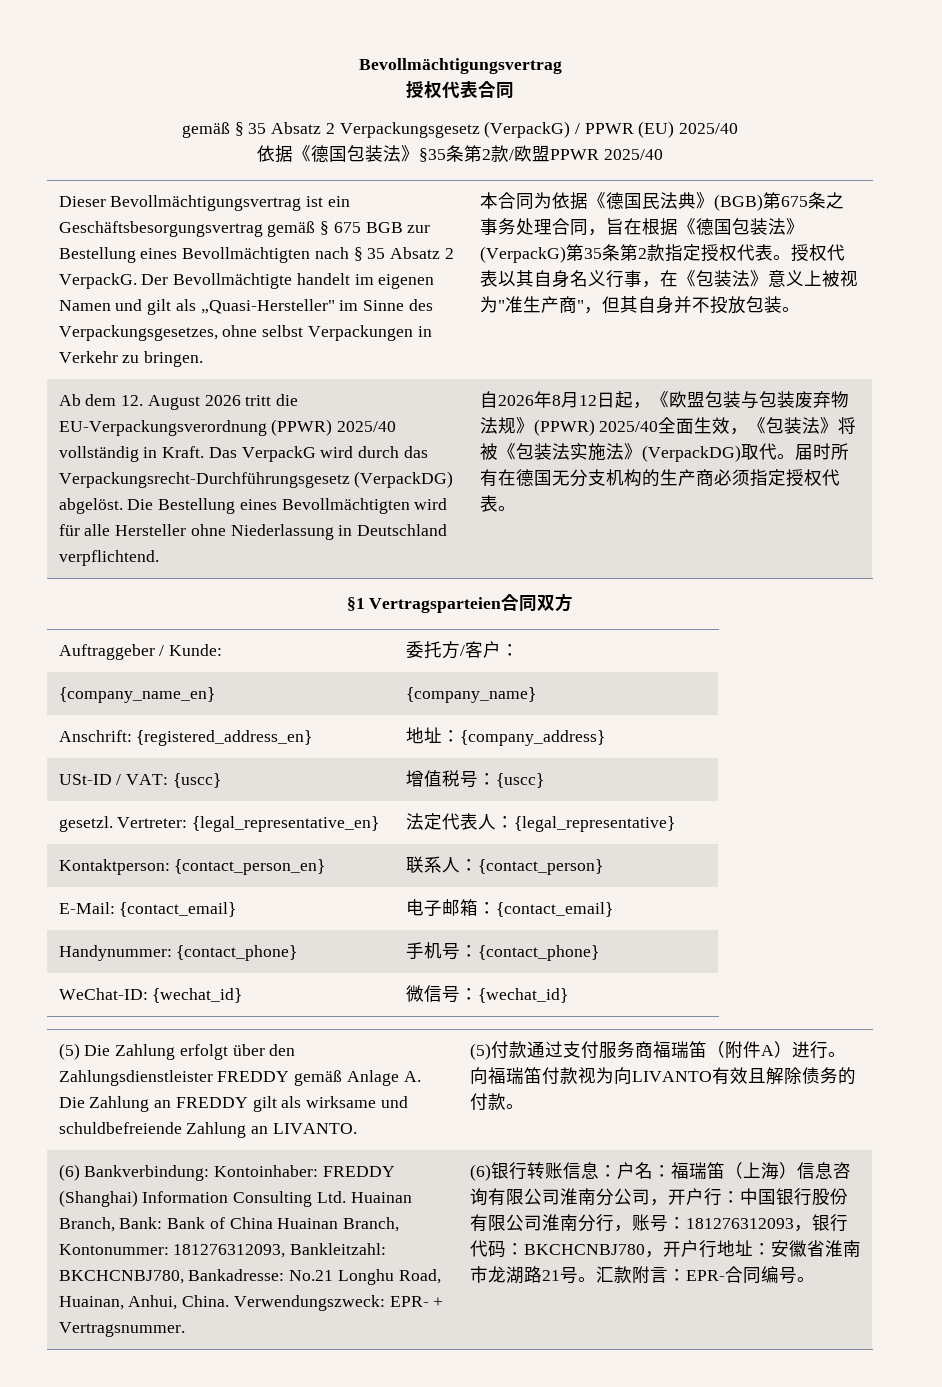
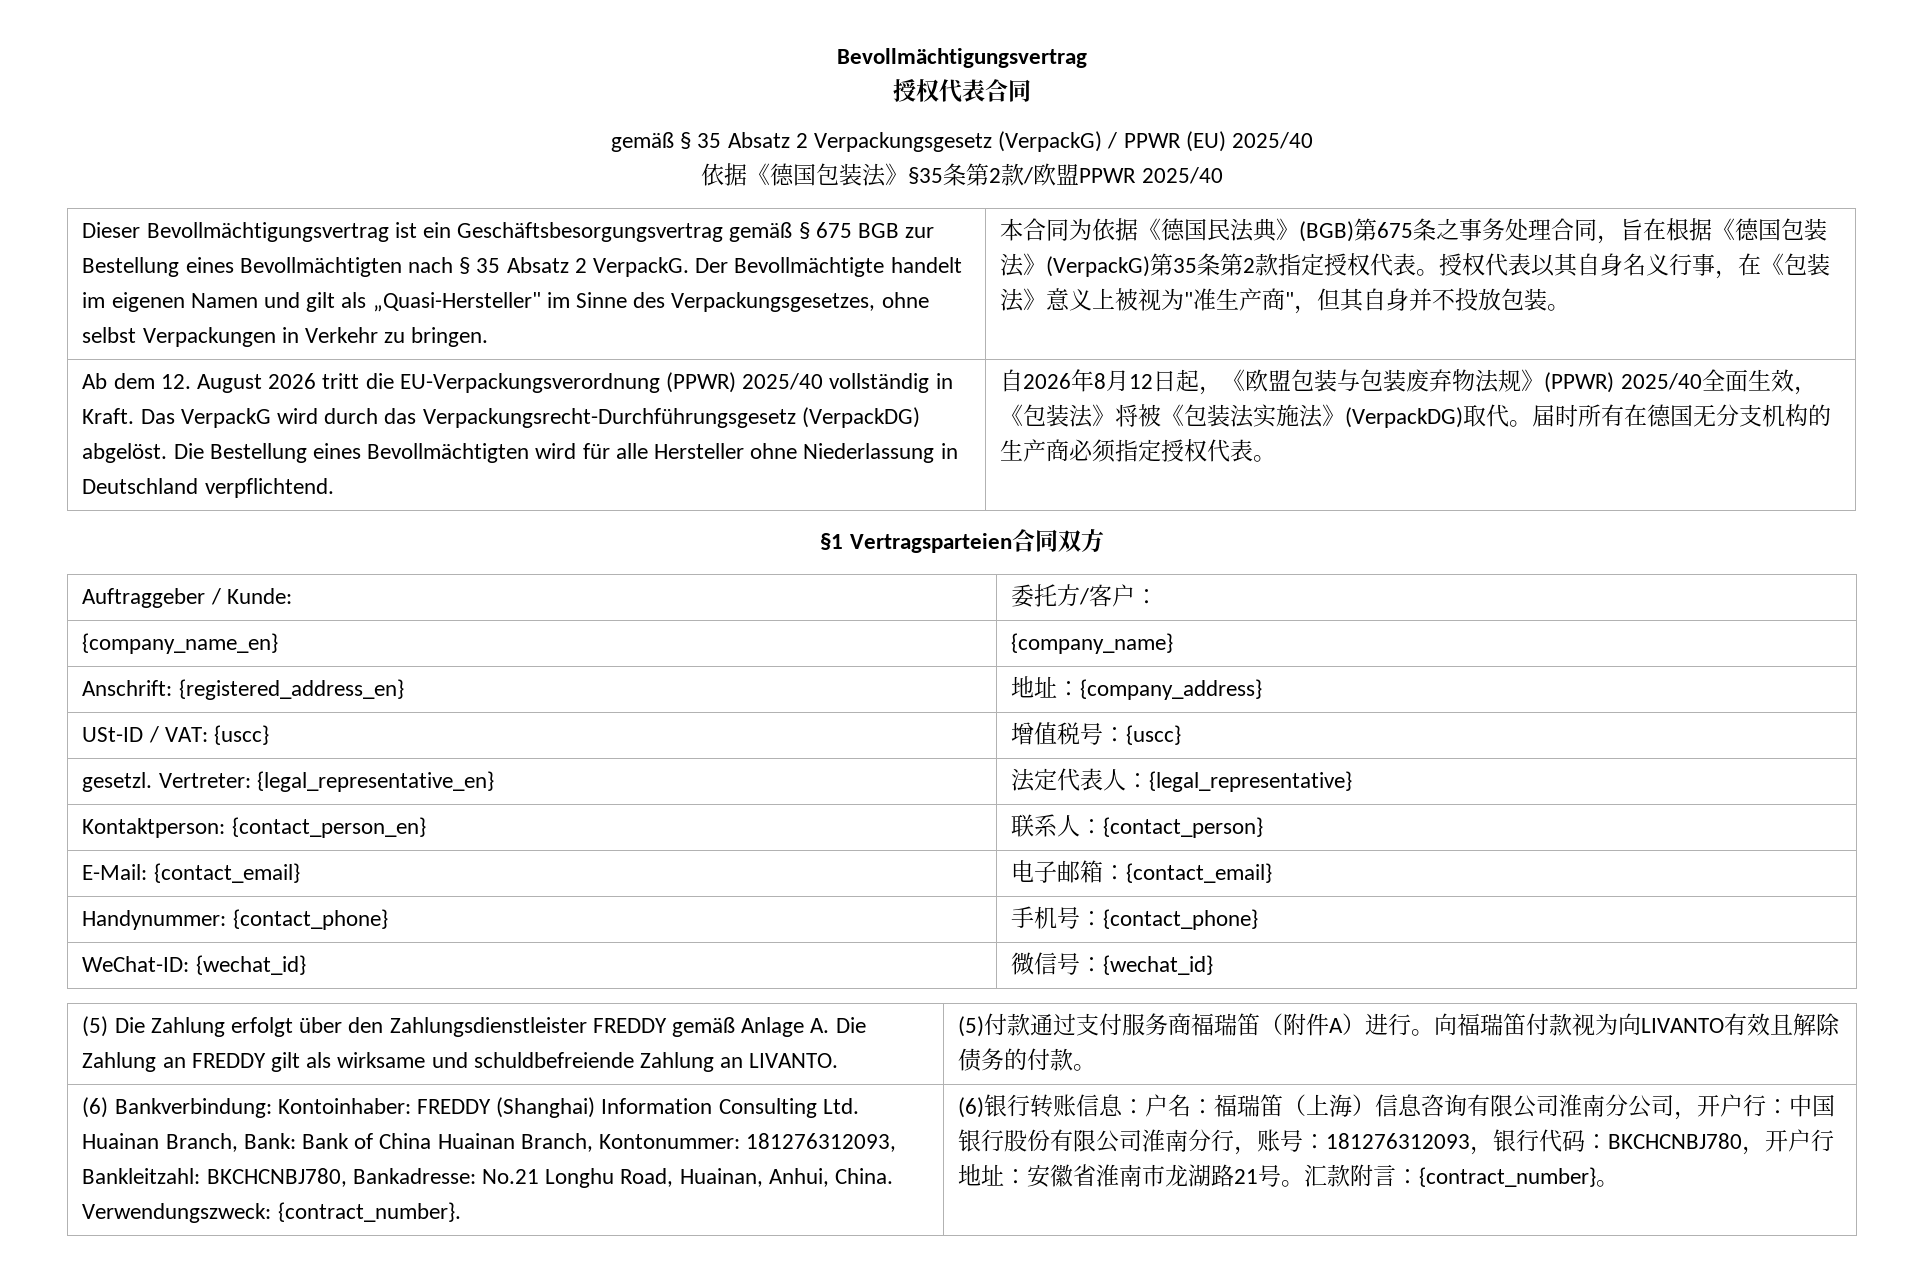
[389,1296,444,1307] [58,1322,185,1337] EPR- + Vertragsnummer. -> [277,1202,461,1222] {contract_number}.
[685,1266,797,1284] EPR-合同编号 -> [1419,1167,1597,1187] {contract_number}

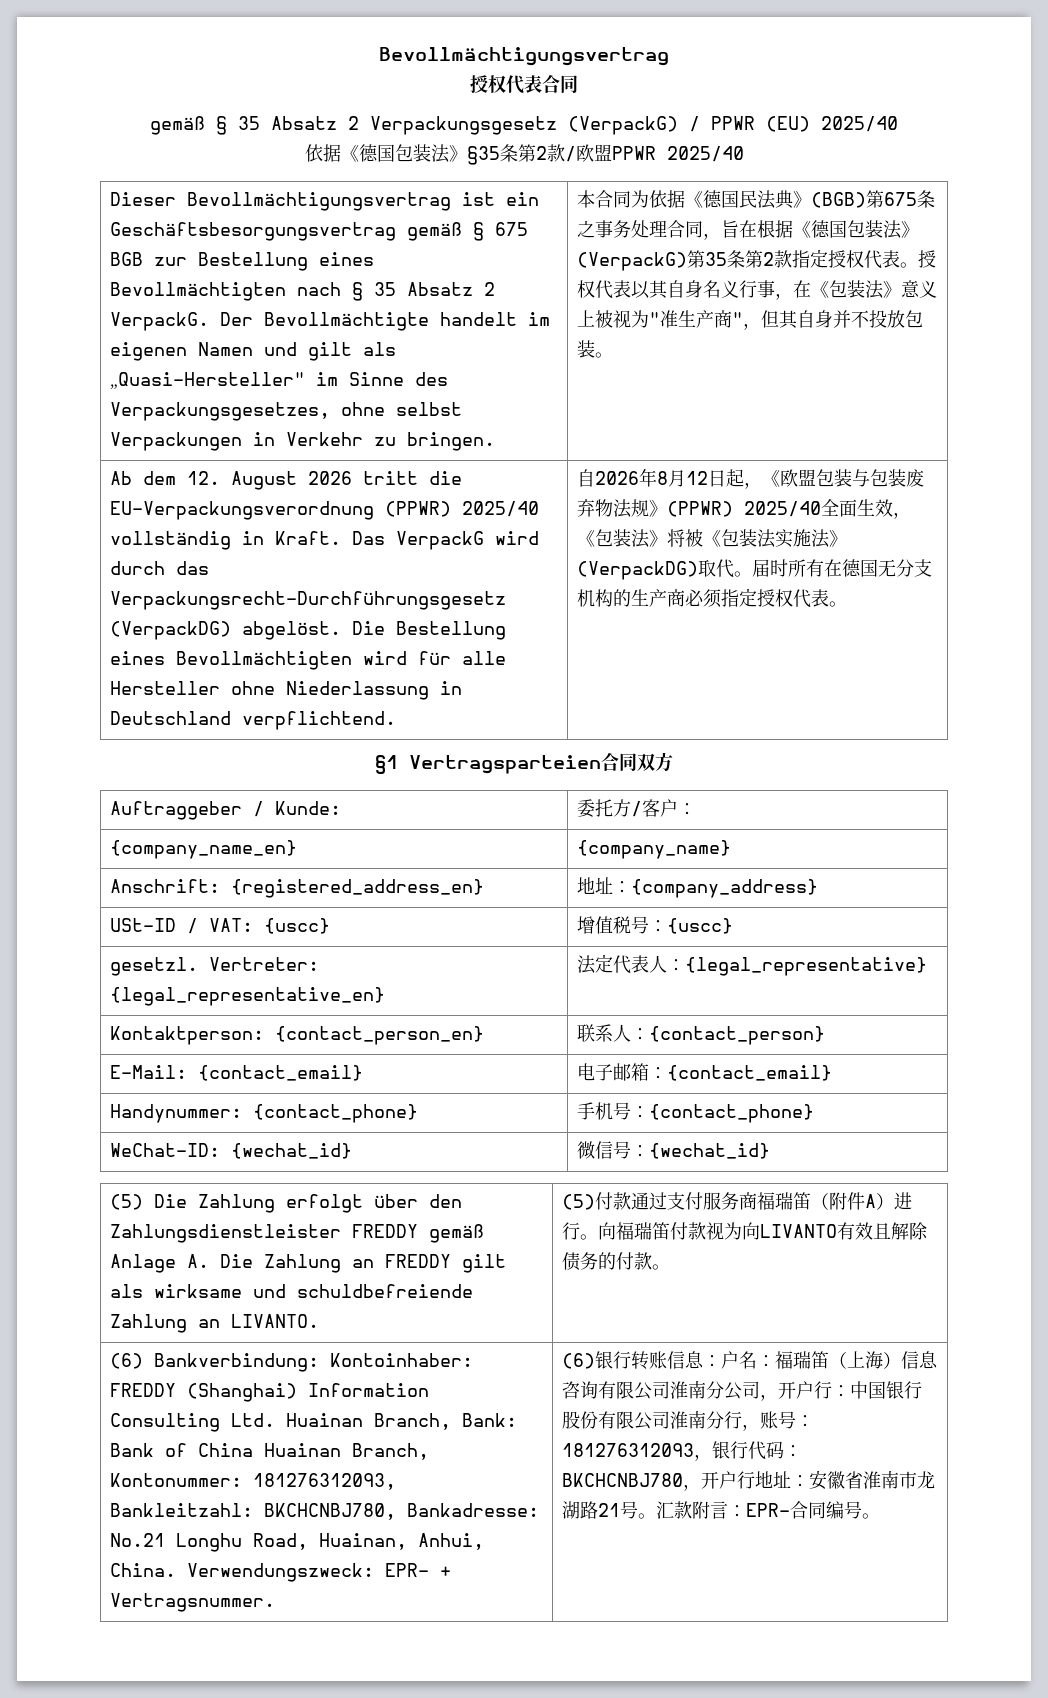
[277,1202,461,1222] {contract_number}. -> [384,1563,451,1577] [109,1593,275,1612] EPR- + Vertragsnummer.
[1419,1167,1597,1187] {contract_number} -> [745,1501,862,1519] EPR-合同编号

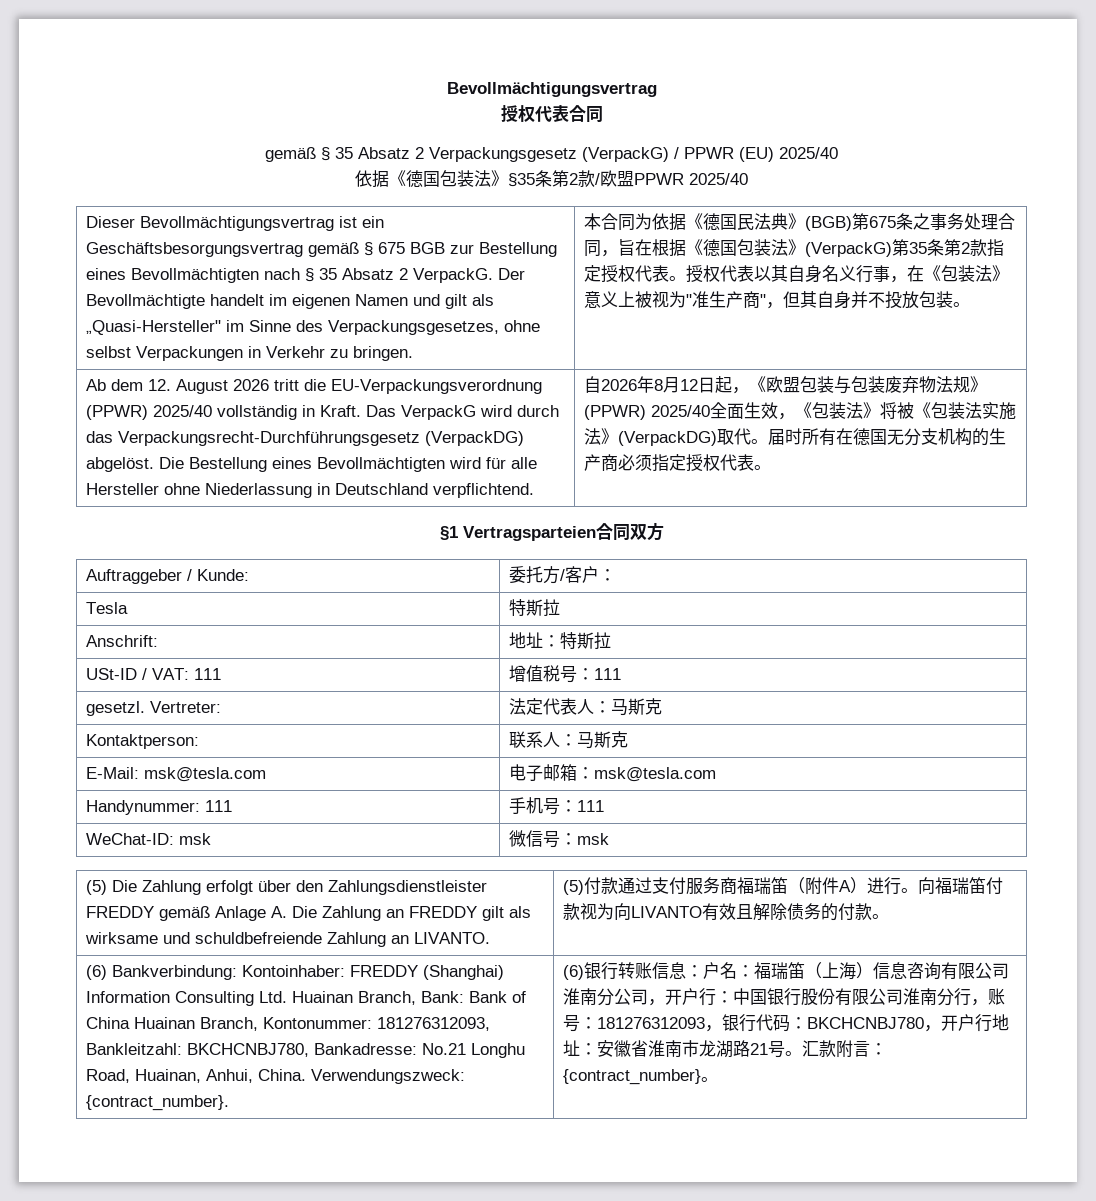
[109,840,297,859] [576,840,731,859] {company_name_en} | {company_name} -> [86,602,129,614] [509,599,561,617] Tesla | 特斯拉
[230,879,484,898] [576,877,818,898] {registered_address_en} | 地址：{company_address} -> [509,632,612,650] | 地址：特斯拉
[263,918,330,934] {uscc} -> [194,668,222,680] 111
[666,918,733,934] {uscc} -> [594,668,622,680] 111
[109,987,385,1006] {legal_representative_en} -> (222, 707) none
[684,957,927,976] {legal_representative} -> [611,698,663,716] 马斯克
[274,1026,484,1045] {contact_person_en} -> (200, 741) none
[648,1026,825,1045] {contact_person} -> [577,731,629,749] 马斯克
[197,1065,363,1081] {contact_email} -> [144,767,267,782] msk@tesla.com
[666,1065,832,1081] {contact_email} -> [594,767,717,782] msk@tesla.com
[252,1104,418,1123] {contact_phone} -> [205,800,233,812] 111
[648,1104,814,1123] {contact_phone} -> [577,800,605,812] 111
[230,1143,352,1159] {wechat_id} -> [179,833,212,845] msk
[648,1143,770,1159] {wechat_id} -> [577,833,610,845] msk
[384,1563,451,1577] [109,1593,275,1612] EPR- + Vertragsnummer. -> [86,1095,230,1111] {contract_number}.
[745,1501,862,1519] EPR-合同编号 -> [563,1069,702,1085] {contract_number}

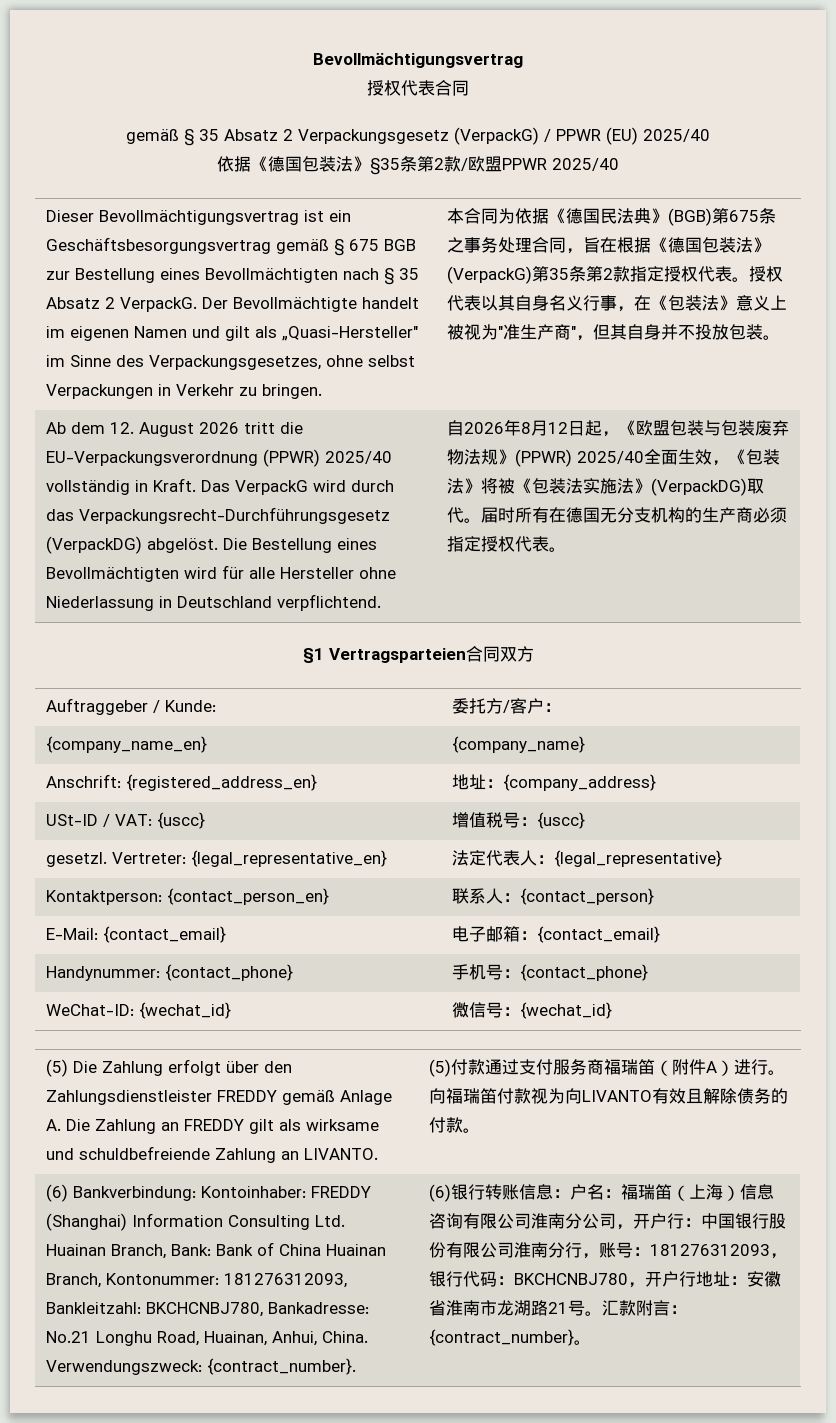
[86,602,129,614] [509,599,561,617] Tesla | 特斯拉 -> [45,736,207,753] [451,736,585,753] {company_name_en} | {company_name}
[509,632,612,650] | 地址：特斯拉 -> [125,774,317,791] [451,774,656,791] {registered_address_en} | 地址：{company_address}
[194,668,222,680] 111 -> [156,812,205,829] {uscc}
[594,668,622,680] 111 -> [536,812,585,829] {uscc}
(222, 707) none -> [190,850,387,867] {legal_representative_en}
[611,698,663,716] 马斯克 -> [553,850,722,867] {legal_representative}
(200, 741) none -> [166,888,329,905] {contact_person_en}
[577,731,629,749] 马斯克 -> [519,888,654,905] {contact_person}
[144,767,267,782] msk@tesla.com -> [102,926,226,943] {contact_email}
[594,767,717,782] msk@tesla.com -> [536,926,660,943] {contact_email}
[205,800,233,812] 111 -> [164,964,293,981] {contact_phone}
[577,800,605,812] 111 -> [519,964,648,981] {contact_phone}
[179,833,212,845] msk -> [138,1002,231,1019] {wechat_id}
[577,833,610,845] msk -> [519,1002,612,1019] {wechat_id}

